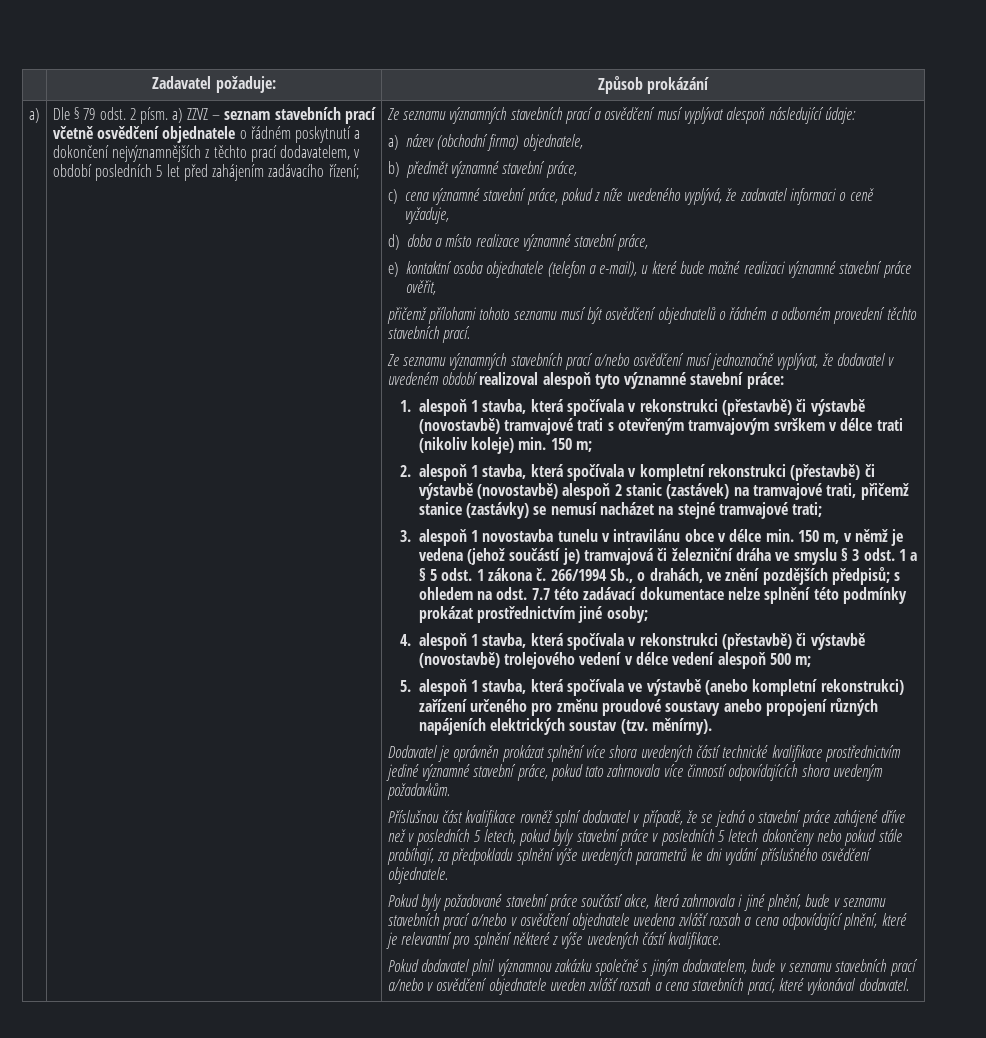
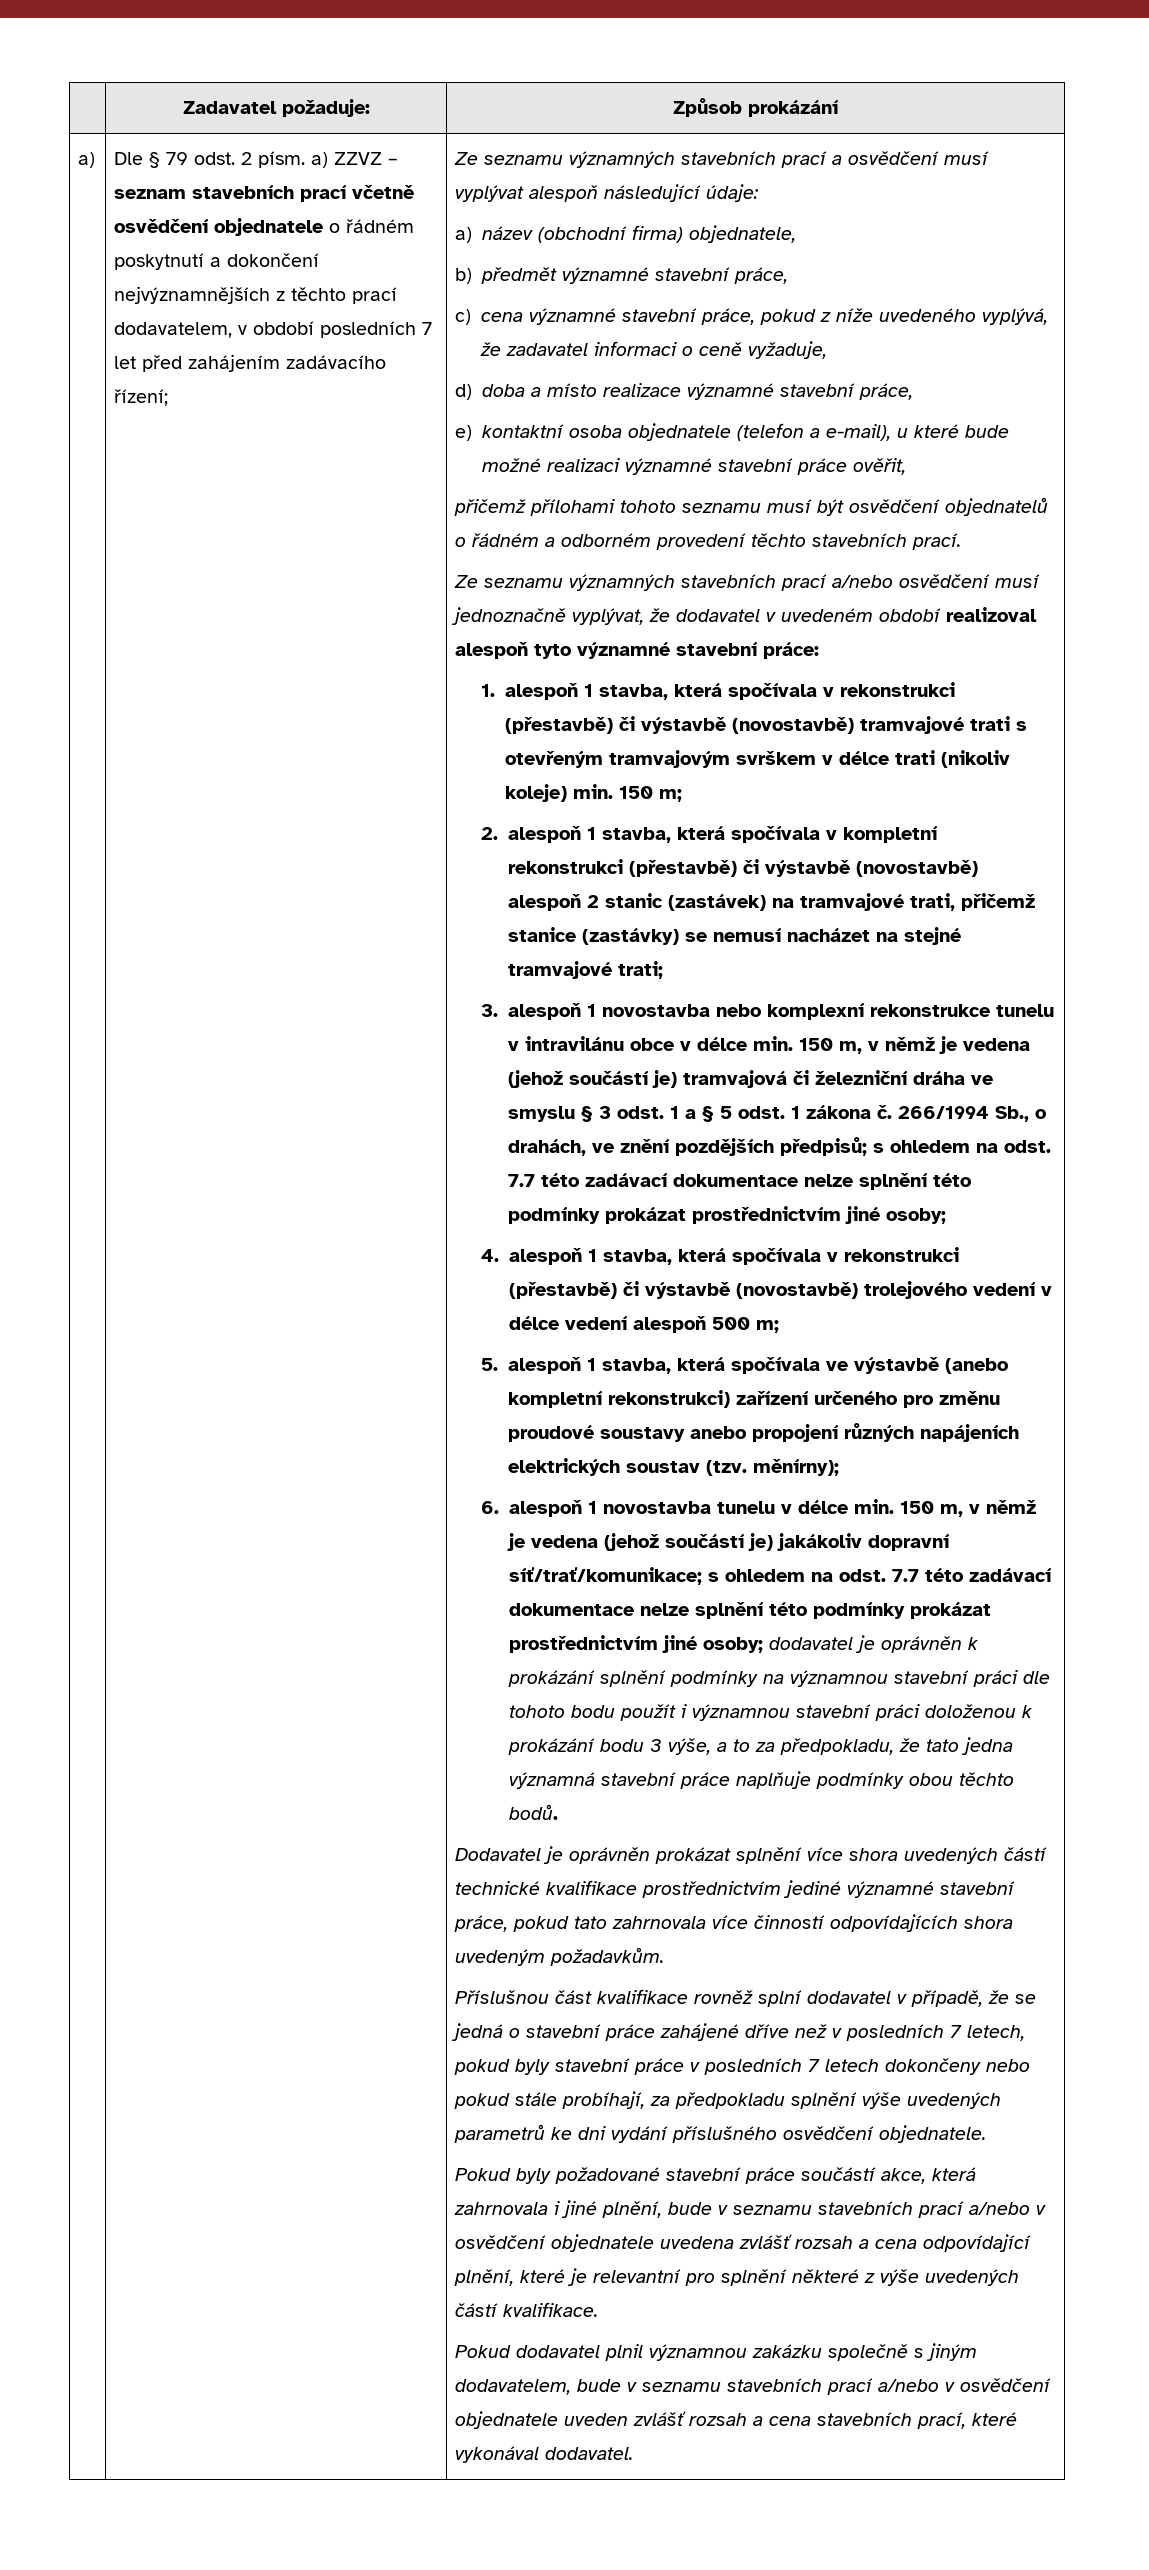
[156,165,163,177] 5 -> [422,322,433,335] 7
(554, 535) none -> [716,1003,991,1020] nebo komplexní rekonstrukce
[651,718,712,735] měnírny). -> [753,1459,840,1476] [481,1499,1037,1517] [507,1533,951,1551] [509,1567,1053,1585] [509,1602,992,1619] [509,1635,979,1653] [508,1670,1051,1687] [509,1704,1033,1721] [508,1737,1014,1755] [509,1771,1015,1789] [509,1804,559,1820] měnírny); // 6. alespoň 1 novostavba tunelu v délce min. 150 m, v němž je vedena (jehož součástí je) jakákoliv dopravní síť/trať/komunikace; s ohledem na odst. 7.7 této zadávací dokumentace nelze splnění této podmínky prokázat prostřednictvím jiné osoby; dodavatel je oprávněn k prokázání splnění podmínky na významnou stavební práci dle tohoto bodu použít i významnou stavební práci doloženou k prokázání bodu 3 výše, a to za předpokladu, že tato jedna významná stavební práce naplňuje podmínky obou těchto bodů.
[473,830,481,842] 5 -> [950,2025,963,2038] 7
[718,830,726,842] 5 -> [808,2059,821,2072] 7

